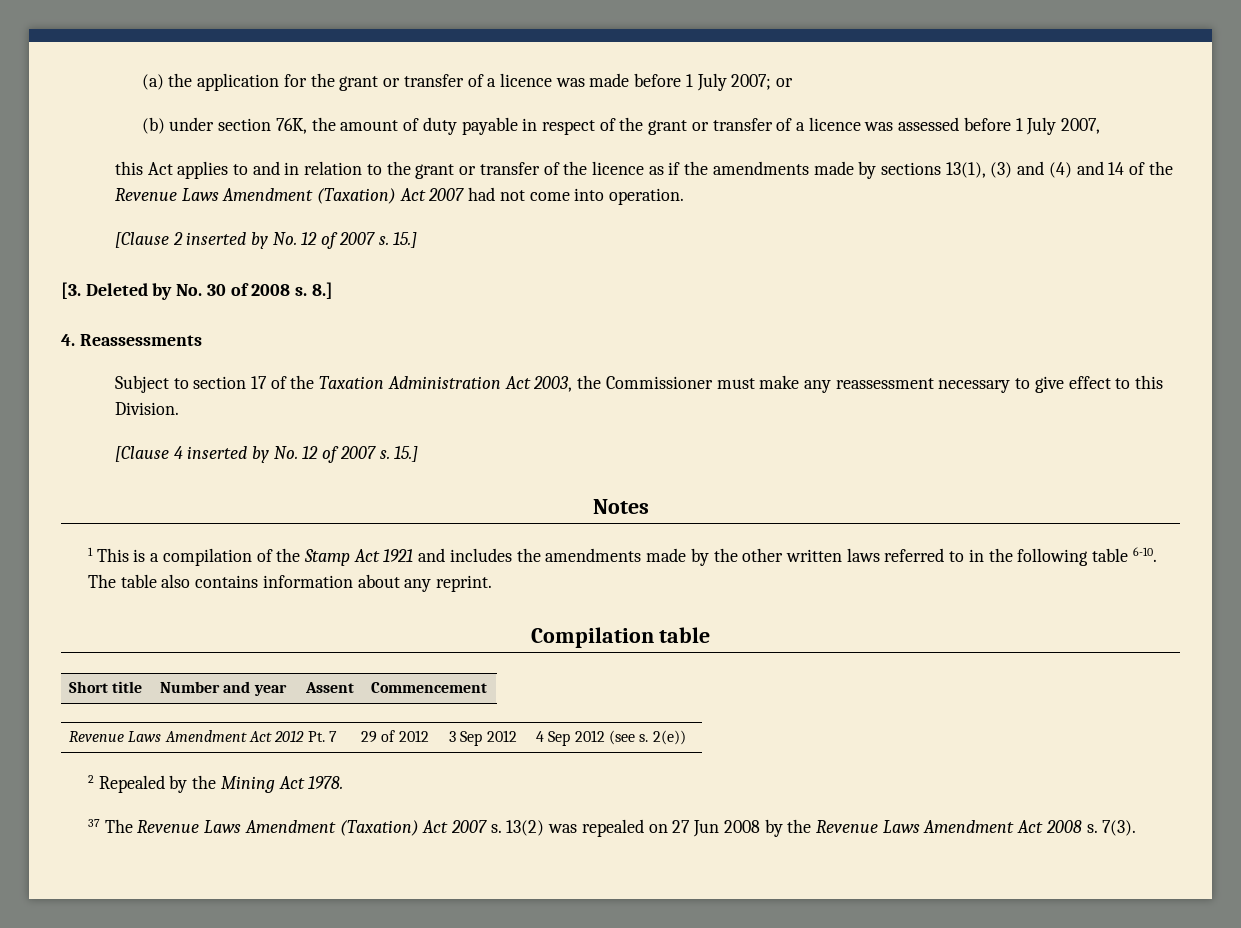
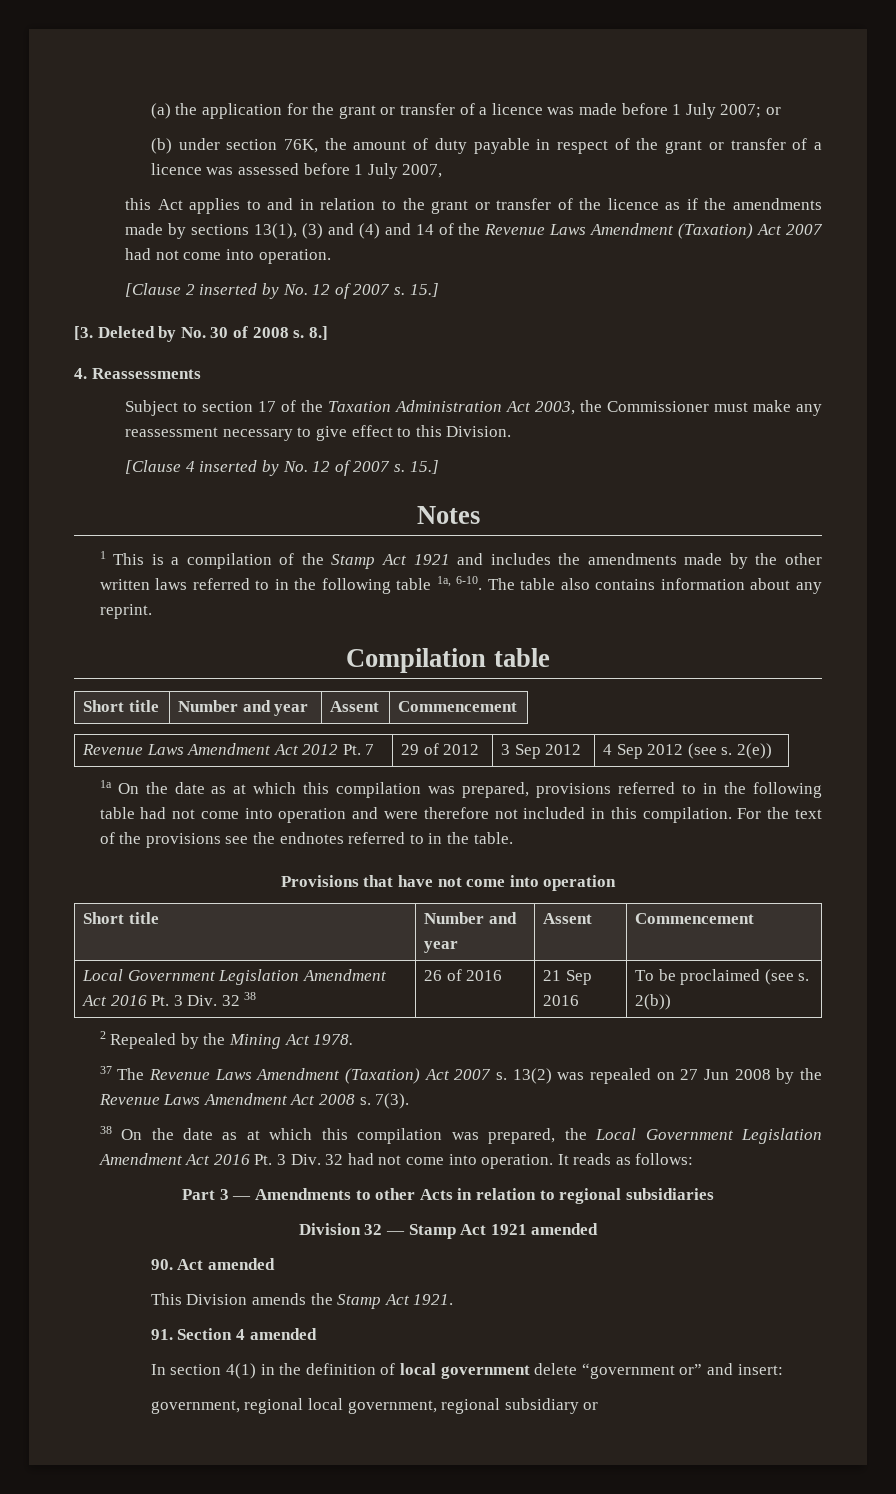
(1129, 555) none -> [436,576,451,587] 1a,
(686, 737) none -> [99,780,822,798] [99,807,822,823] [99,832,513,848] [280,875,617,891] [82,912,159,924] [423,912,517,924] [423,941,458,953] [542,913,592,924] [634,913,754,924] [81,969,387,985] [81,992,257,1006] [423,969,503,981] [542,970,592,985] [542,995,579,1006] [634,969,810,985] [634,994,671,1010] // 1a On the date as at which this compilation was prepared, provisions referred to in the following table had not come into operation and were therefore not included in this compilation. For the text of the provisions see the endnotes referred to in the table. // Provisions that have not come into operation // Short title | Number and year | Assent | Commencement // Local Government Legislation Amendment Act 2016 Pt. 3 Div. 32 38 | 26 of 2016 | 21 Sep 2016 | To be proclaimed (see s. 2(b))
(1137, 828) none -> [99,1126,823,1144] [98,1153,694,1169] [182,1188,714,1204] [298,1223,599,1239] [150,1258,276,1270] [150,1293,454,1309] [150,1328,317,1340] [150,1363,783,1379] [150,1398,599,1414] // 38 On the date as at which this compilation was prepared, the Local Government Legislation Amendment Act 2016 Pt. 3 Div. 32 had not come into operation. It reads as follows: // Part 3 — Amendments to other Acts in relation to regional subsidiaries // Division 32 — Stamp Act 1921 amended // 90. Act amended // This Division amends the Stamp Act 1921. // 91. Section 4 amended // In section 4(1) in the definition of local government delete “government or” and insert: // government, regional local government, regional subsidiary or

